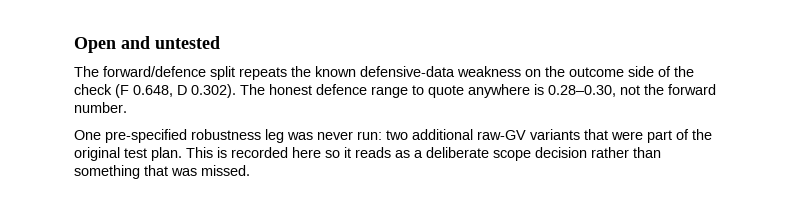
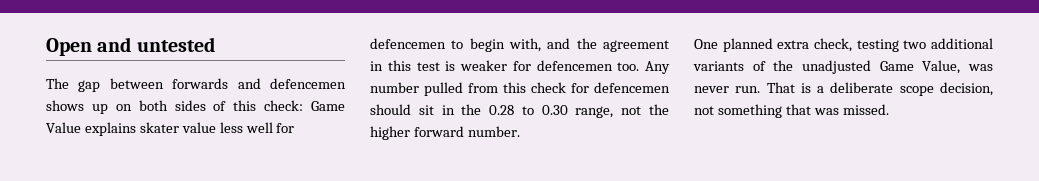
[103,66,694,80] [74,84,616,98] forward/defence split repeats the known defensive-data weakness on the outcome side of the check (F 0.648, D 0.302). The honest defence range to quote anywhere is 0.28–0.30, -> [78,78,346,92] [46,100,345,114] [46,122,295,136] [370,38,669,52] [370,60,670,74] [370,82,670,96] [370,104,614,118] gap between forwards and defencemen shows up on both sides of this check: Game Value explains skater value less well for defencemen to begin with, and the agreement in this test is weaker for defencemen too. Any number pulled from this check for defencemen should sit in the 0.28 to 0.30 range,
(664, 89) none -> [370,126,410,140] higher
[105,129,712,143] [74,147,661,161] pre-specified robustness leg was never run: two additional raw-GV variants that were part of the original test plan. This is recorded here so it reads as a deliberate scope decision rather than -> [722,38,993,52] [693,60,993,74] [694,82,993,96] [694,106,714,115] planned extra check, testing two additional variants of the unadjusted Game Value, was never run. That is a deliberate scope decision, not

